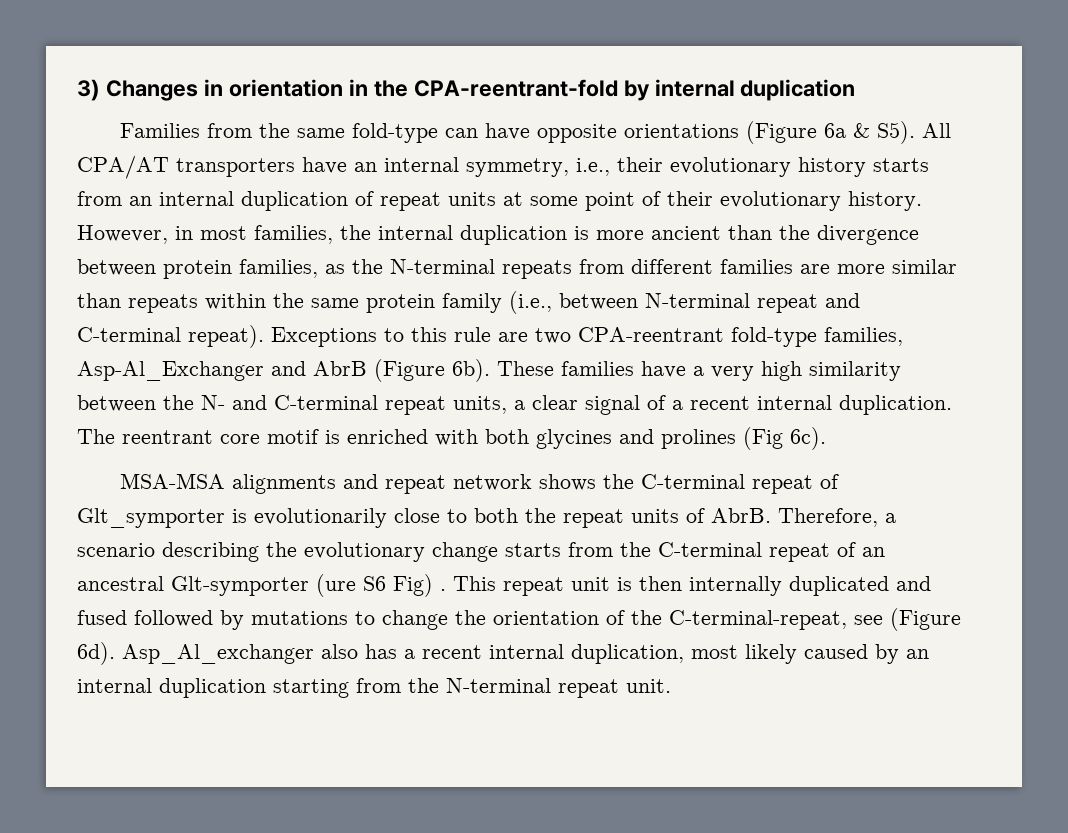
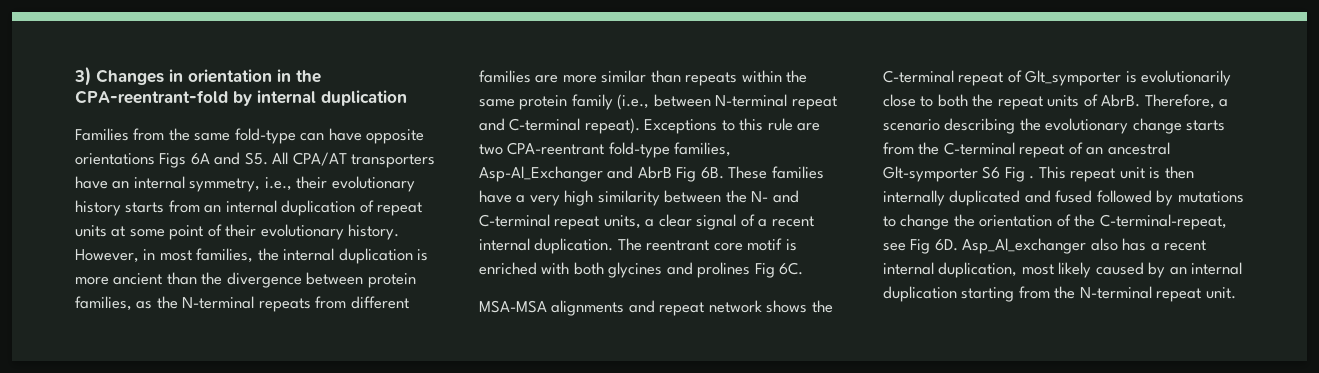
[745,121,915,144] (Figure 6a & S5). -> [159,152,268,168] Figs 6A and S5.
[374,359,490,382] (Figure 6b). -> [676,167,724,182] Fig 6B.
[743,427,826,450] (Fig 6c). -> [754,262,804,278] Fig 6C.
[316,574,433,597] (ure S6 Fig) -> [982,166,1025,182] S6 Fig
[890,608,961,631] [77,642,115,665] (Figure 6d). -> [910,239,958,254] Fig 6D.

